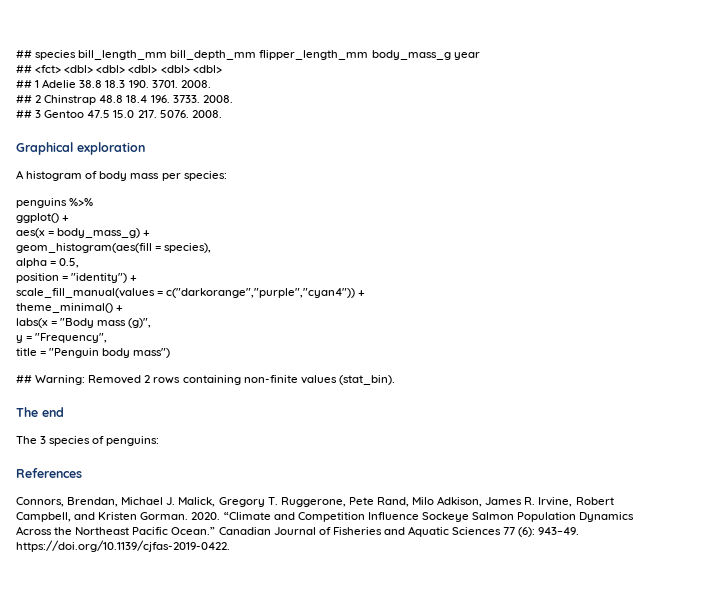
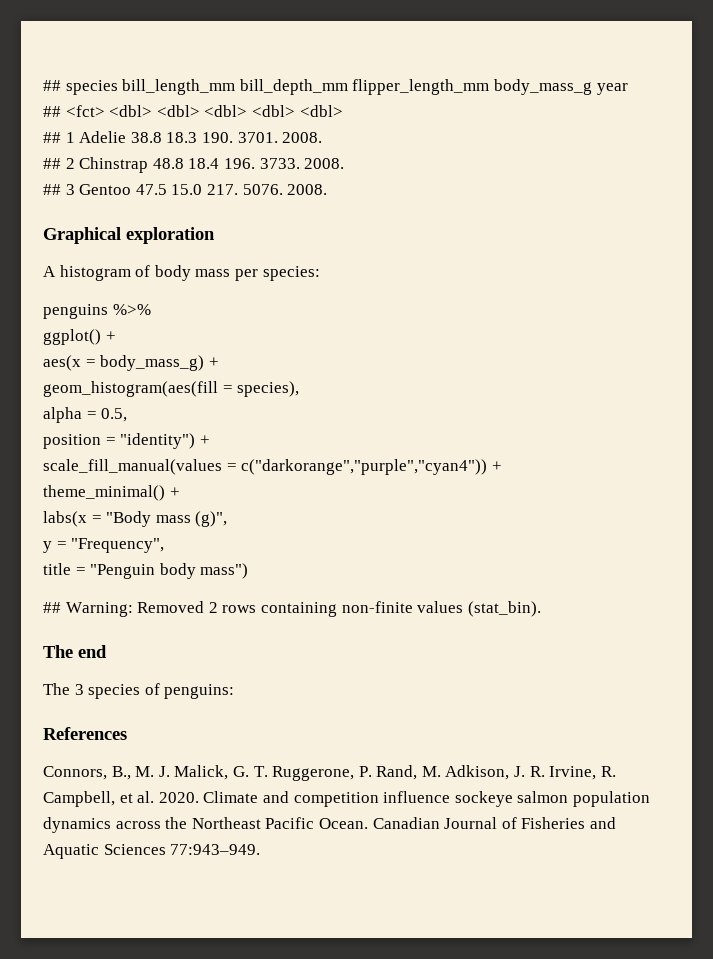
[67,497,164,507] Brendan, Michael -> [111,766,155,780] B., M.
[218,497,265,507] Gregory -> [232,766,249,777] G.
[348,496,614,507] [16,512,635,522] [16,526,52,535] Pete Rand, Milo Adkison, James R. Irvine, Robert Campbell, and Kristen Gorman. 2020. “Climate and Competition Influence Sockeye Salmon Population Dynamics Across -> [358,765,616,780] [43,791,650,807] [43,817,161,833] P. Rand, M. Adkison, J. R. Irvine, R. Campbell, et al. 2020. Climate and competition influence sockeye salmon population dynamics across
[171,527,216,535] Ocean.” -> [318,818,368,829] Ocean.
[503,527,580,537] [16,540,230,552] 77 (6): 943–49. https://doi.org/10.1139/cjfas-2019-0422. -> [170,844,261,855] 77:943–949.

